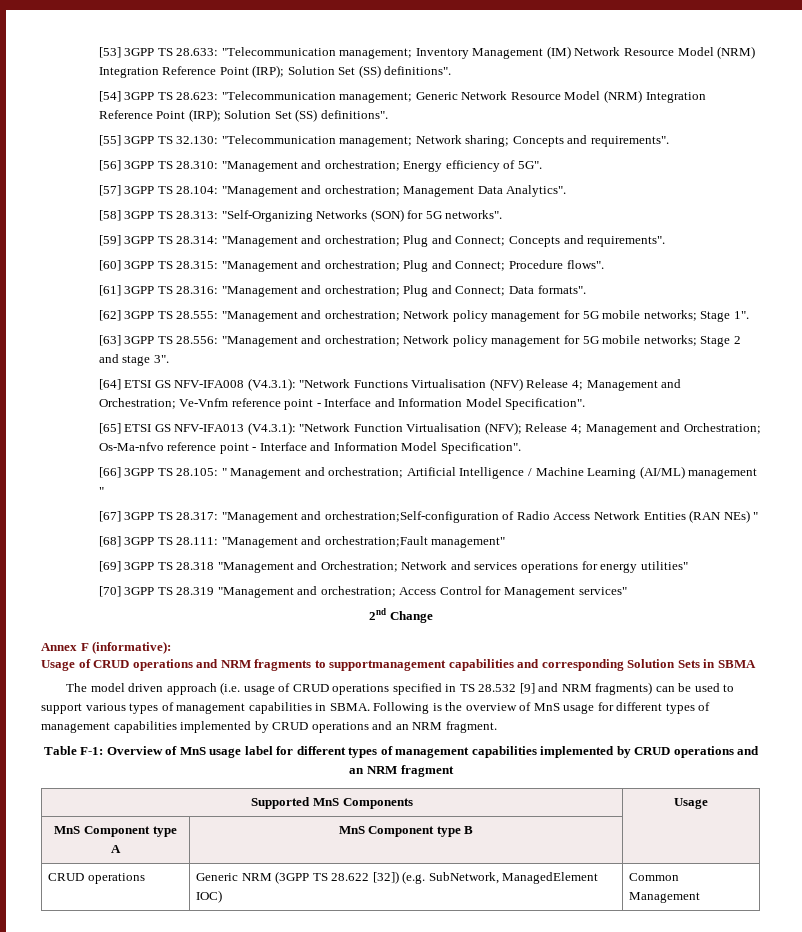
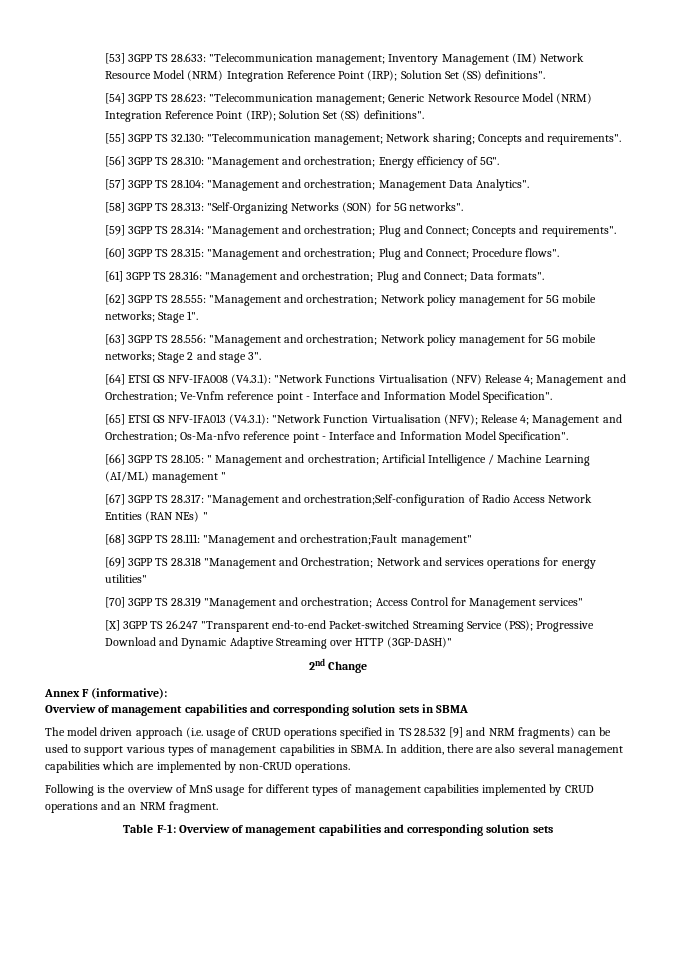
(627, 591) none -> [104,620,595,632] [104,637,452,649] // [X] 3GPP TS 26.247 "Transparent end-to-end Packet-switched Streaming Service (PSS); Progressive Download and Dynamic Adaptive Streaming over HTTP (3GP-DASH)"
[41,659,700,671] Usage of CRUD operations and NRM fragments to supportmanagement capabilities and corresponding Solution Sets -> [45,704,419,716] Overview of management capabilities and corresponding solution sets
(370, 707) none -> [386,744,623,756] [45,761,351,773] In addition, there are also several management capabilities which are implemented by non-CRUD operations. //
[179,746,760,758] [349,765,454,777] [251,797,413,809] [673,798,708,809] [54,826,177,837] [111,845,121,853] [338,826,474,837] [48,873,145,884] [196,871,599,884] [196,890,223,903] [629,873,680,881] [629,892,701,903] MnS usage label for different types of management capabilities implemented by CRUD operations and an NRM fragment // Supported MnS Components | Usage // MnS Component type A | MnS Component type B | // CRUD operations | Generic NRM (3GPP TS 28.622 [32]) (e.g. SubNetwork, ManagedElement IOC) | Common Management -> [245,824,553,836] management capabilities and corresponding solution sets

